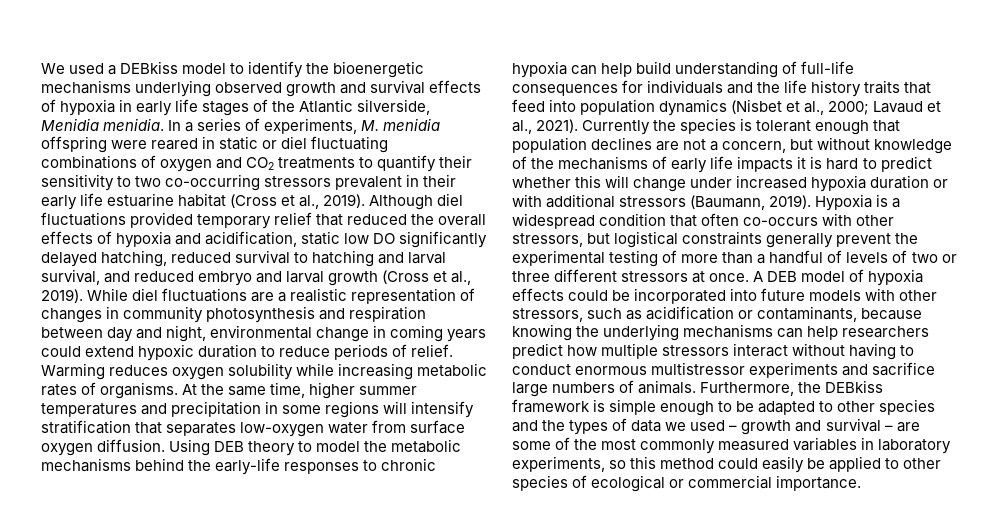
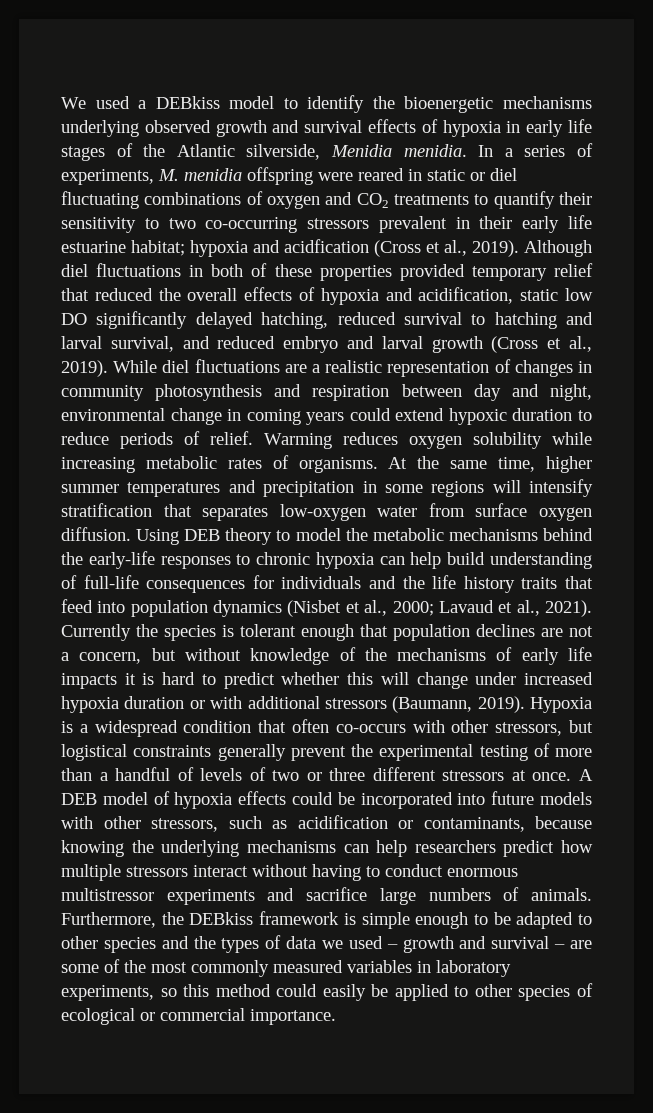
[178,193,227,207] habitat -> [131,239,369,257] habitat; hypoxia and acidfication
(126, 219) none -> [189,263,392,281] in both of these properties

